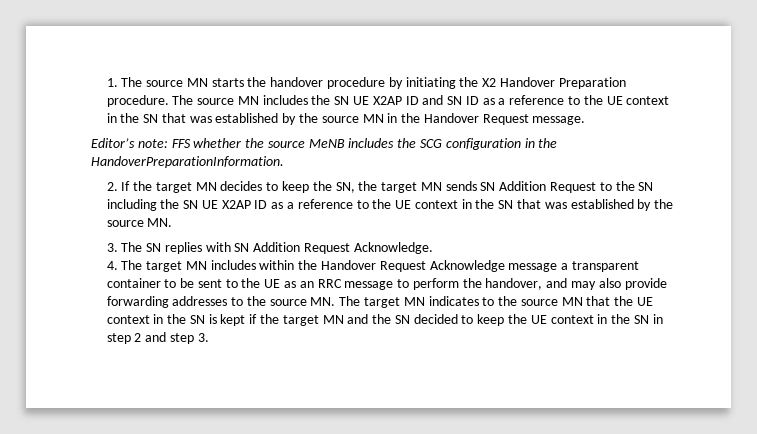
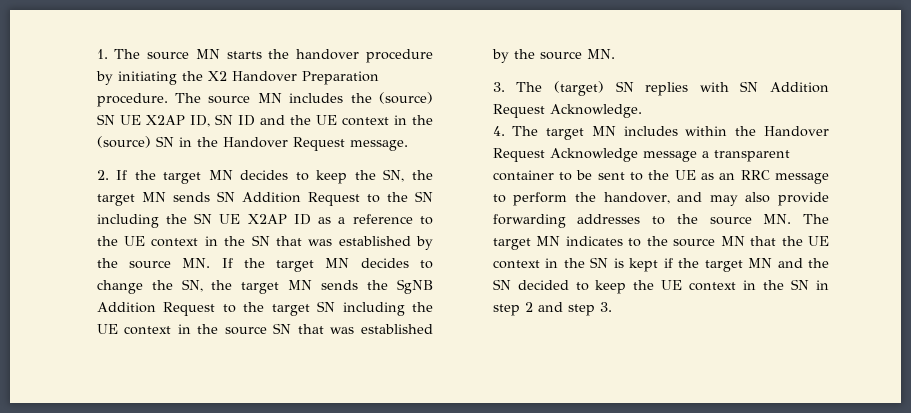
[334,95,670,105] [106,113,384,125] SN UE X2AP ID and SN ID as a reference to the UE context in the SN that was established by the source MN -> [379,92,433,104] [96,114,433,127] [96,136,174,148] (source) SN UE X2AP ID, SN ID and the UE context in the (source) SN
[91,138,558,150] [91,156,284,168] // Editor’s note: FFS whether the source MeNB includes the SCG configuration in the HandoverPreparationInformation. -> (408, 145) none
(173, 222) none -> [221,258,434,272] [96,279,434,294] [96,301,433,316] [96,323,434,335] [491,49,615,63] If the target MN decides to change the SN, the target MN sends the SgNB Addition Request to the target SN including the UE context in the source SN that was established by the source MN.
(143, 247) none -> [553,81,604,96] (target)

